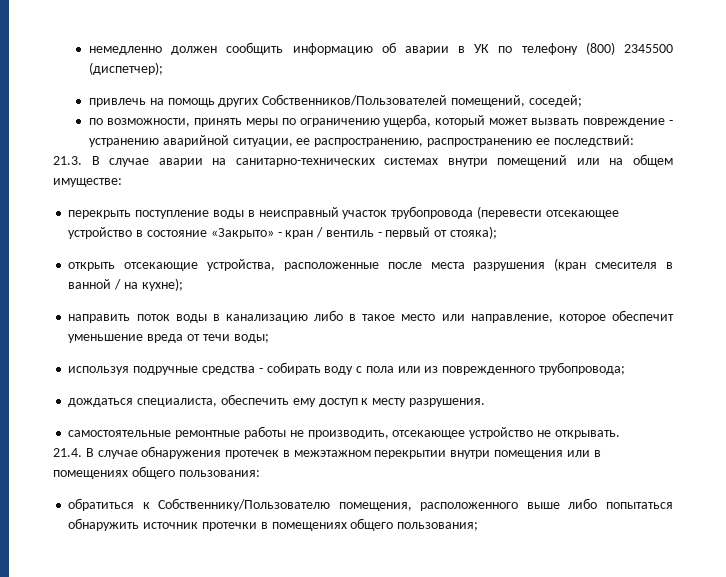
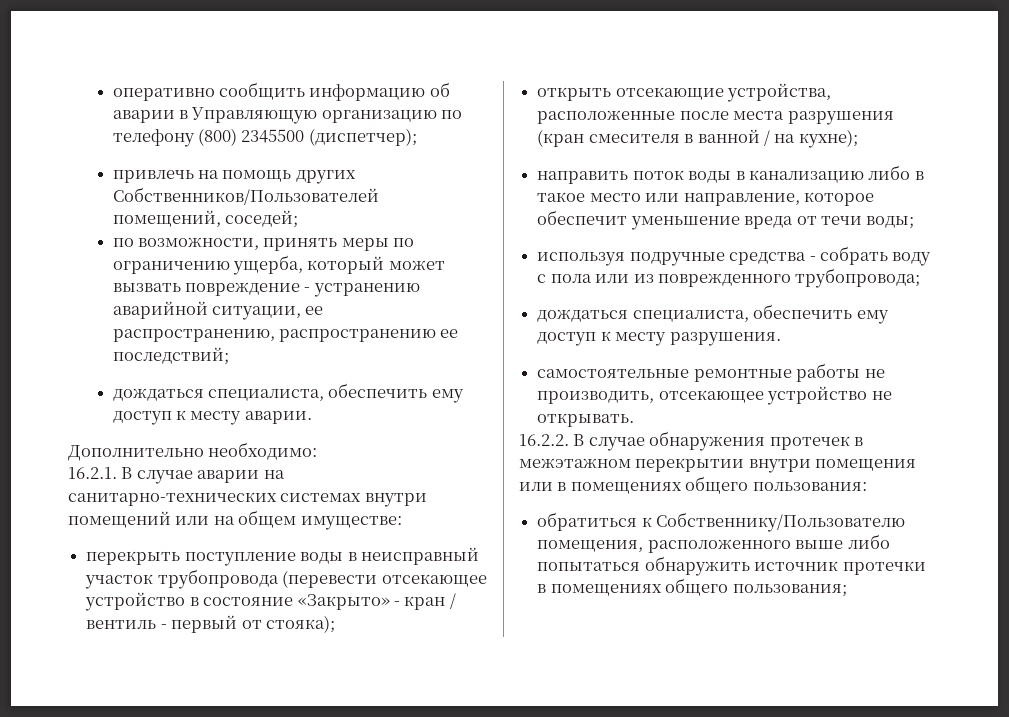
[89,46,218,55] немедленно должен -> [112,88,215,101] оперативно
[474,44,490,53] УК -> [191,107,437,124] Управляющую организацию
[553,135,634,147] [53,156,82,165] последствий: // 21.3. -> [112,347,229,365] [112,383,464,403] [112,410,312,425] [68,442,318,461] [68,467,117,479] последствий; // дождаться специалиста, обеспечить ему доступ к месту аварии. // Дополнительно необходимо: // 16.2.1.
[266,362,321,375] собирать -> [819,246,888,265] собрать
[53,448,82,457] 21.4. -> [519,434,569,446] 16.2.2.

